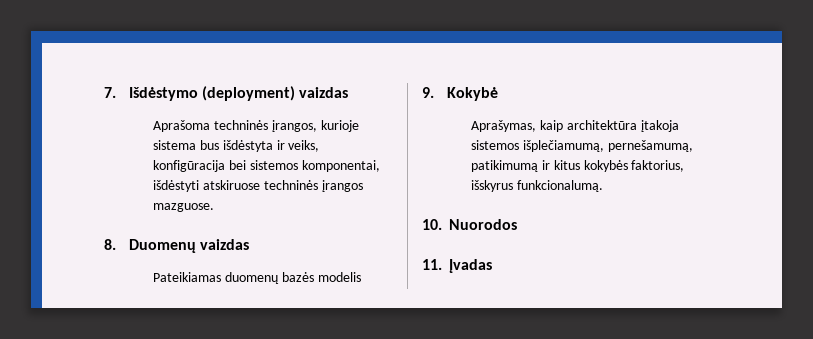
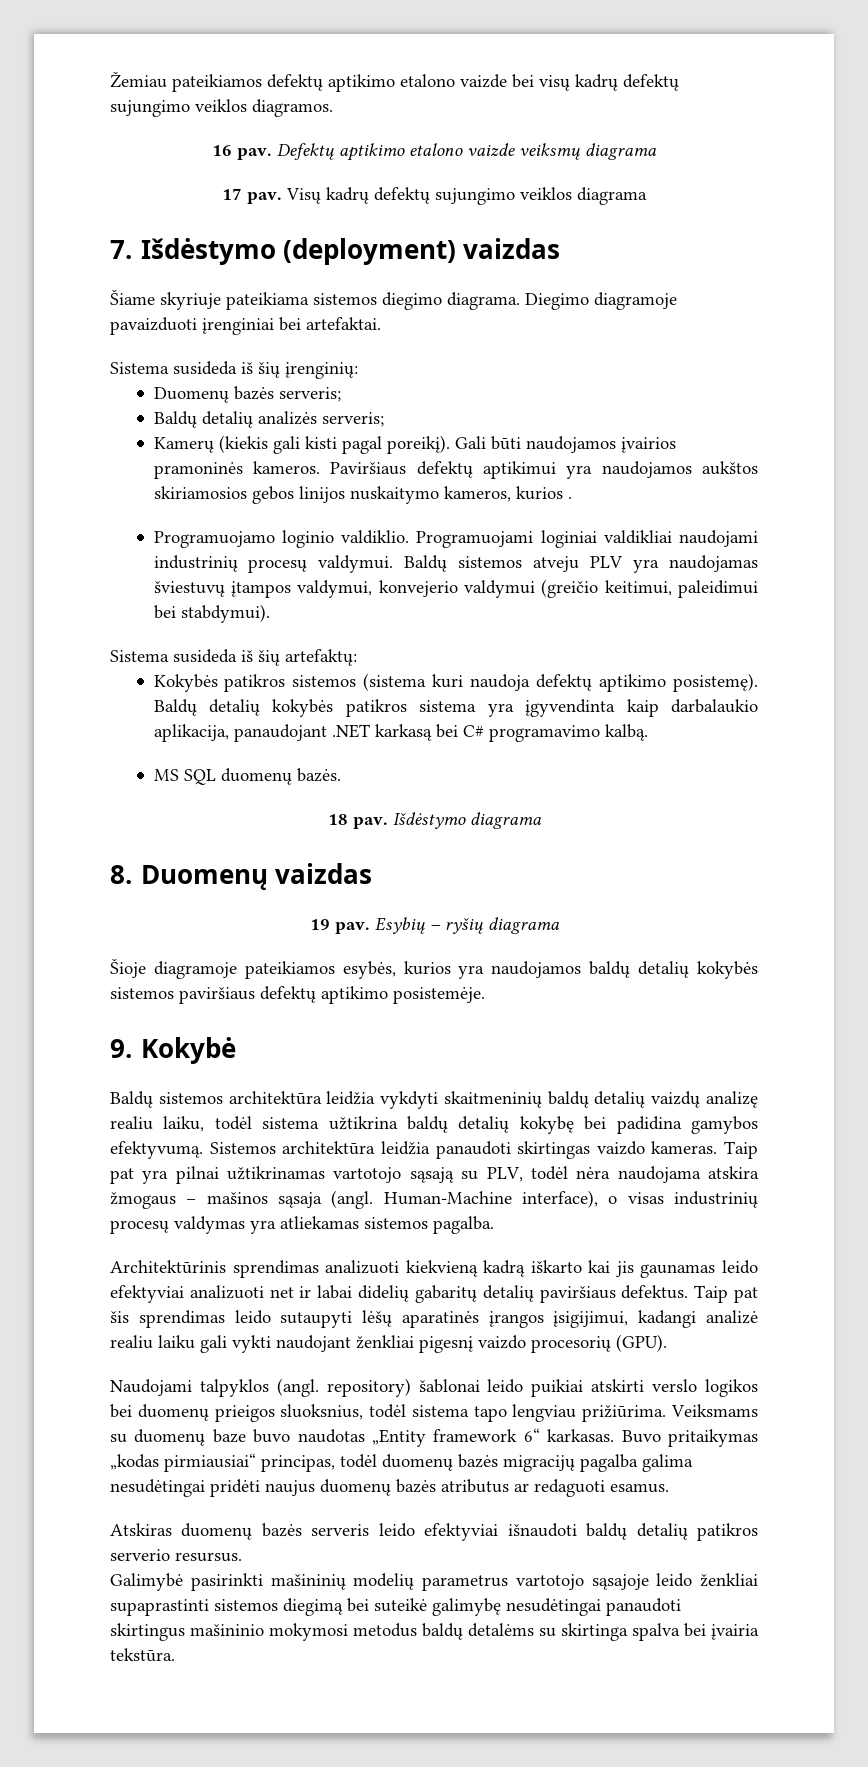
[104,86,349,101] [153,120,359,132] [153,140,320,152] [153,160,380,172] [153,180,363,192] [153,203,215,212] [104,239,249,253] [153,272,361,284] [422,87,498,101] [471,120,679,132] [471,140,693,152] [471,160,685,172] [471,180,603,192] [422,219,517,230] [422,259,492,273] 7. Išdėstymo (deployment) vaizdas // Aprašoma techninės įrangos, kurioje sistema bus išdėstyta ir veiks, konfigūracija bei sistemos komponentai, išdėstyti atskiruose techninės įrangos mazguose. // 8. Duomenų vaizdas // Pateikiamas duomenų bazės modelis // 9. Kokybė // Aprašymas, kaip architektūra įtakoja sistemos išplečiamumą, pernešamumą, patikimumą ir kitus kokybės faktorius, išskyrus funkcionalumą. // 10. Nuorodos // 11. Įvadas -> [110,71,679,92] [110,99,333,117] [212,143,657,161] [222,187,647,205] [110,238,561,265] [110,289,677,310] [110,317,381,335] [110,361,358,379] [153,386,341,403] [153,411,384,428] [153,435,676,454] [153,461,759,479] [153,486,572,504] [153,530,758,548] [153,555,759,573] [153,579,759,598] [153,604,270,623] [110,649,357,666] [153,673,759,692] [153,699,759,717] [153,724,648,742] [153,768,341,785] [327,812,542,829] [110,863,373,890] [309,917,560,934] [110,958,759,979] [110,986,485,1004] [110,1037,237,1064] [110,1091,758,1109] [110,1116,758,1134] [110,1141,758,1159] [110,1166,760,1184] [110,1190,758,1209] [110,1216,494,1234] [110,1260,758,1278] [110,1285,758,1303] [110,1310,758,1328] [110,1334,667,1353] [110,1378,759,1397] [110,1404,758,1422] [110,1428,758,1447] [110,1453,693,1472] [110,1479,669,1497] [110,1523,759,1541] [110,1549,242,1562] [110,1573,758,1591] [110,1598,681,1616] [110,1623,759,1641] [110,1648,175,1662] Žemiau pateikiamos defektų aptikimo etalono vaizde bei visų kadrų defektų sujungimo veiklos diagramos. // 16 pav. Defektų aptikimo etalono vaizde veiksmų diagrama // 17 pav. Visų kadrų defektų sujungimo veiklos diagrama // 7. Išdėstymo (deployment) vaizdas // Šiame skyriuje pateikiama sistemos diegimo diagrama. Diegimo diagramoje pavaizduoti įrenginiai bei artefaktai. // Sistema susideda iš šių įrenginių: // Duomenų bazės serveris; // Baldų detalių analizės serveris; // Kamerų (kiekis gali kisti pagal poreikį). Gali būti naudojamos įvairios pramoninės kameros. Paviršiaus defektų aptikimui yra naudojamos aukštos skiriamosios gebos linijos nuskaitymo kameros, kurios . // Programuojamo loginio valdiklio. Programuojami loginiai valdikliai naudojami industrinių procesų valdymui. Baldų sistemos atveju PLV yra naudojamas šviestuvų įtampos valdymui, konvejerio valdymui (greičio keitimui, paleidimui bei stabdymui). // Sistema susideda iš šių artefaktų: // Kokybės patikros sistemos (sistema kuri naudoja defektų aptikimo posistemę). Baldų detalių kokybės patikros sistema yra įgyvendinta kaip darbalaukio aplikacija, panaudojant .NET karkasą bei C# programavimo kalbą. // MS SQL duomenų bazės. // 18 pav. Išdėstymo diagrama // 8. Duomenų vaizdas // 19 pav. Esybių – ryšių diagrama // Šioje diagramoje pateikiamos esybės, kurios yra naudojamos baldų detalių kokybės sistemos paviršiaus defektų aptikimo posistemėje. // 9. Kokybė // Baldų sistemos architektūra leidžia vykdyti skaitmeninių baldų detalių vaizdų analizę realiu laiku, todėl sistema užtikrina baldų detalių kokybę bei padidina gamybos efektyvumą. Sistemos architektūra leidžia panaudoti skirtingas vaizdo kameras. Taip pat yra pilnai užtikrinamas vartotojo sąsają su PLV, todėl nėra naudojama atskira žmogaus – mašinos sąsaja (angl. Human-Machine interface), o visas industrinių procesų valdymas yra atliekamas sistemos pagalba. // Architektūrinis sprendimas analizuoti kiekvieną kadrą iškarto kai jis gaunamas leido efektyviai analizuoti net ir labai didelių gabaritų detalių paviršiaus defektus. Taip pat šis sprendimas leido sutaupyti lėšų aparatinės įrangos įsigijimui, kadangi analizė realiu laiku gali vykti naudojant ženkliai pigesnį vaizdo procesorių (GPU). // Naudojami talpyklos (angl. repository) šablonai leido puikiai atskirti verslo logikos bei duomenų prieigos sluoksnius, todėl sistema tapo lengviau prižiūrima. Veiksmams su duomenų baze buvo naudotas „Entity framework 6“ karkasas. Buvo pritaikymas „kodas pirmiausiai“ principas, todėl duomenų bazės migracijų pagalba galima nesudėtingai pridėti naujus duomenų bazės atributus ar redaguoti esamus. // Atskiras duomenų bazės serveris leido efektyviai išnaudoti baldų detalių patikros serverio resursus. // Galimybė pasirinkti mašininių modelių parametrus vartotojo sąsajoje leido ženkliai supaprastinti sistemos diegimą bei suteikė galimybę nesudėtingai panaudoti skirtingus mašininio mokymosi metodus baldų detalėms su skirtinga spalva bei įvairia tekstūra.

